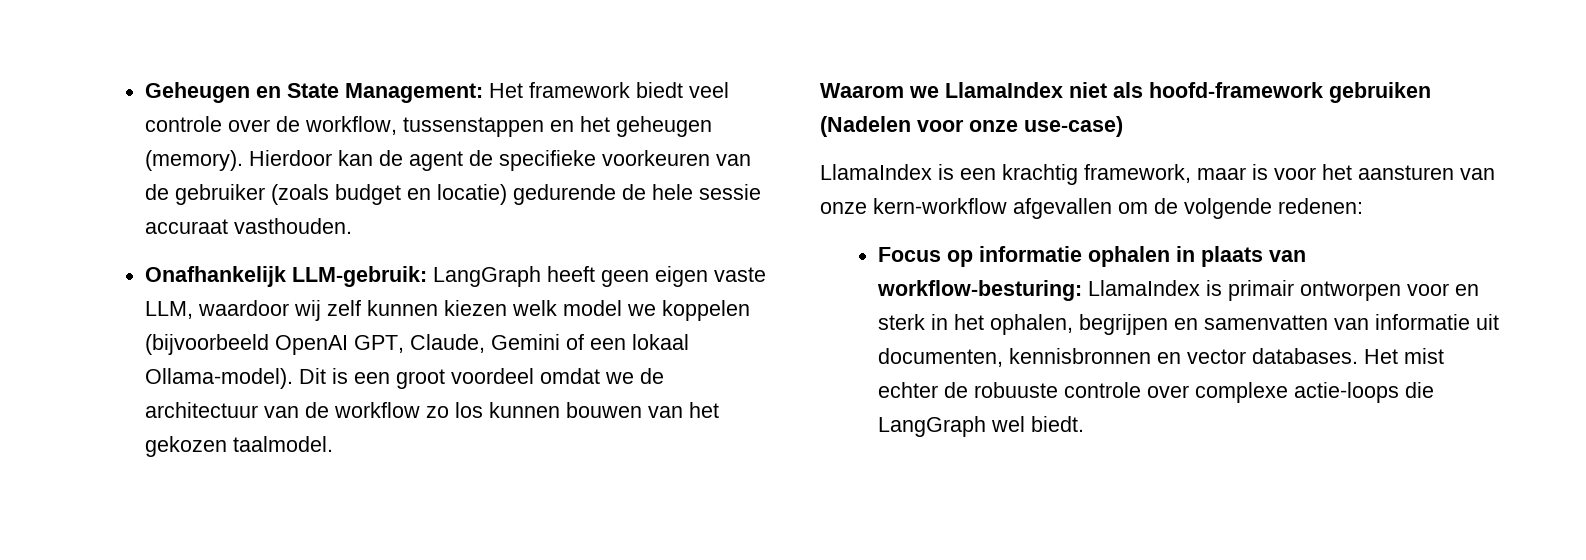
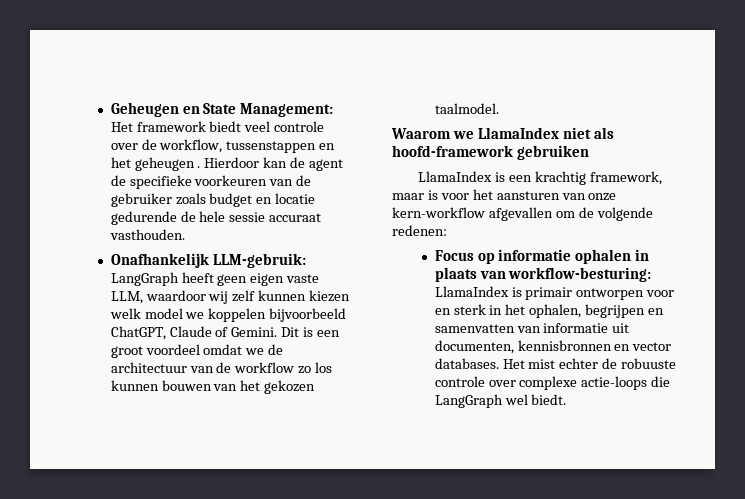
[144,150,243,171] (memory). -> [197,166,201,168] .
[270,184,329,205] (zoals -> [175,193,206,205] zoals
[436,184,507,205] locatie) -> [275,193,316,204] locatie
[144,334,689,355] [144,368,293,389] (bijvoorbeeld OpenAI GPT, Claude, Gemini of een lokaal Ollama-model). -> [269,308,347,322] [110,326,278,340] bijvoorbeeld ChatGPT, Claude of Gemini.
[820,116,1123,137] (Nadelen voor onze use-case) -> (589, 152) none

